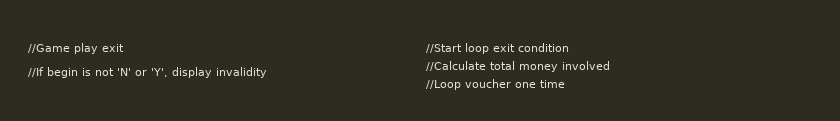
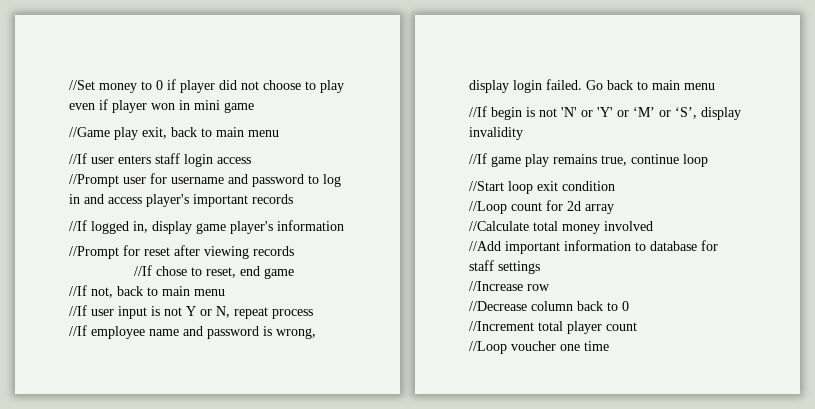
[28,43,124,54] //Game play exit -> [69,79,344,93] [69,99,254,113] [69,127,279,140] [69,153,251,167] [69,173,341,187] [69,194,293,207] [69,220,344,234] [69,245,294,259] [134,265,295,279] [69,285,225,298] [69,305,313,319] [69,325,316,339] [469,79,715,93] //Set money to 0 if player did not choose to play even if player won in mini game // //Game play exit, back to main menu // //If user enters staff login access // //Prompt user for username and password to log in and access player's important records // //If logged in, display game player's information // //Prompt for reset after viewing records // //If chose to reset, end game // //If not, back to main menu // //If user input is not Y or N, repeat process // //If employee name and password is wrong, display login failed. Go back to main menu
[151,67,267,78] 'Y', display invalidity -> [597,107,741,120] [469,127,523,140] [469,153,708,167] 'Y' or ‘M’ or ‘S’, display invalidity // //If game play remains true, continue loop
(569, 47) none -> [469,200,614,214] // //Loop count for 2d array
(610, 65) none -> [469,240,718,254] [469,260,540,274] [469,281,550,291] [469,301,629,311] [469,321,637,334] // //Add important information to database for staff settings // //Increase row // //Decrease column back to 0 // //Increment total player count

